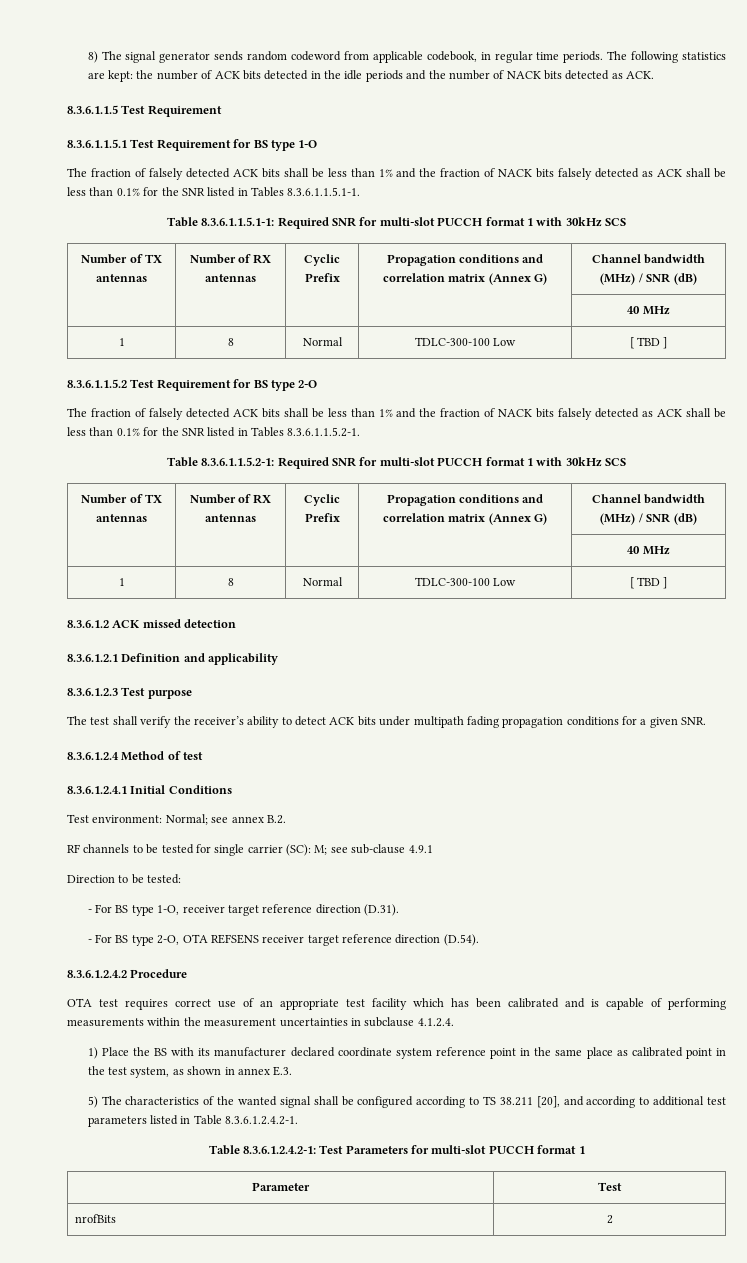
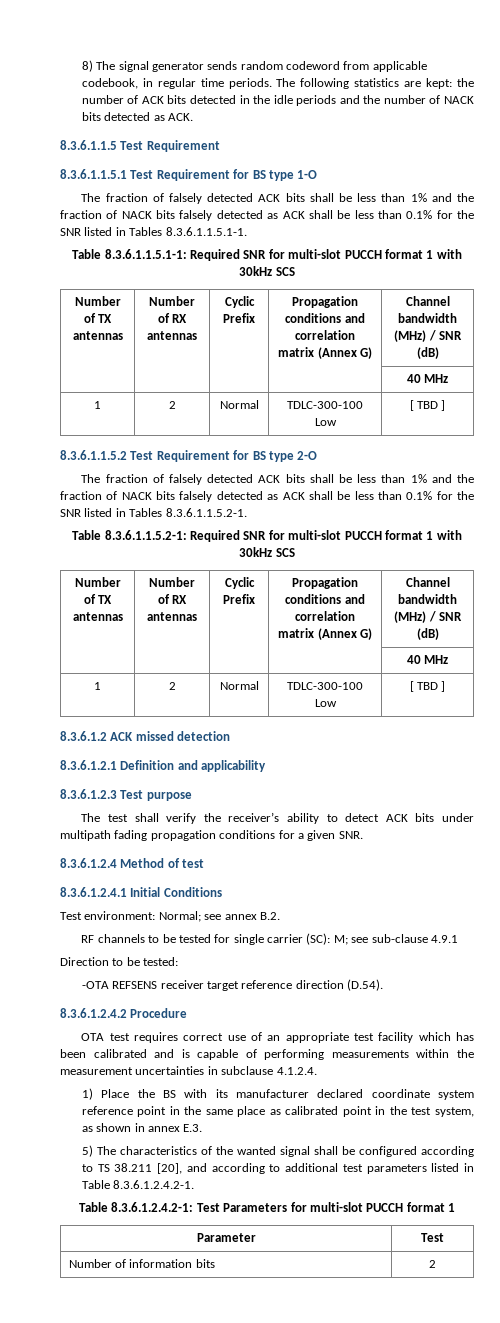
[227,338,234,346] 8 -> [168,401,176,409] 2
[227,578,234,586] 8 -> [168,682,176,690] 2
[87,904,400,916] [87,934,208,946] - For BS type 1-O, receiver target reference direction (D.31). // - For BS type 2-O, OTA -> [81,981,109,989] -OTA
[75,1214,117,1223] nrofBits -> [68,1259,215,1268] Number of information bits

